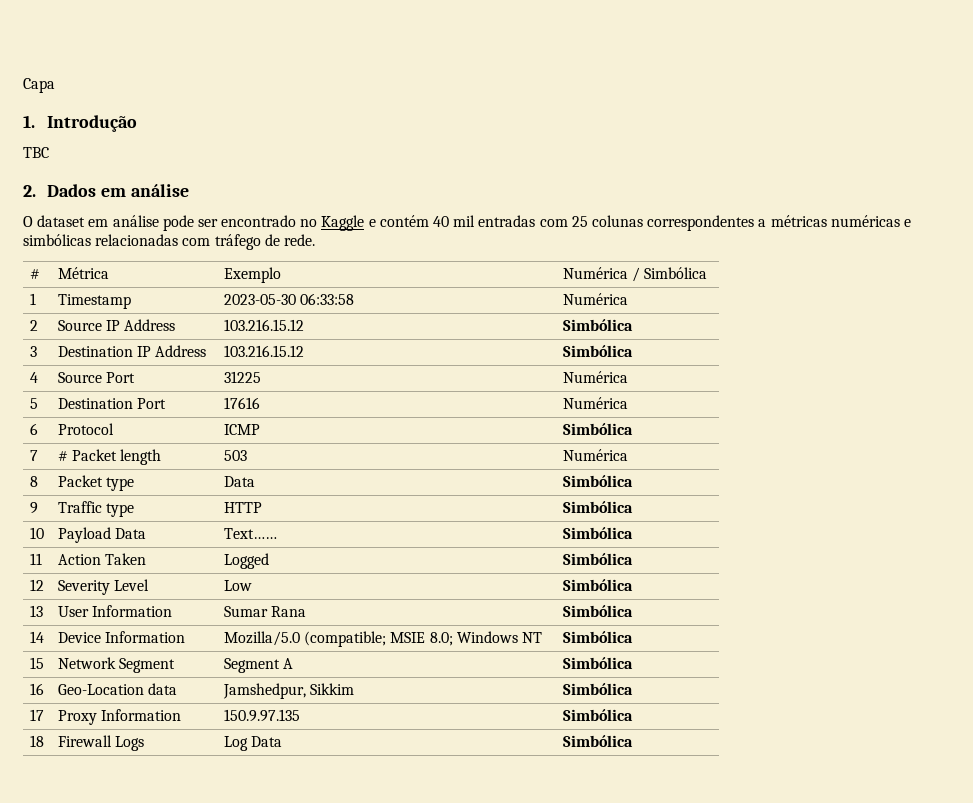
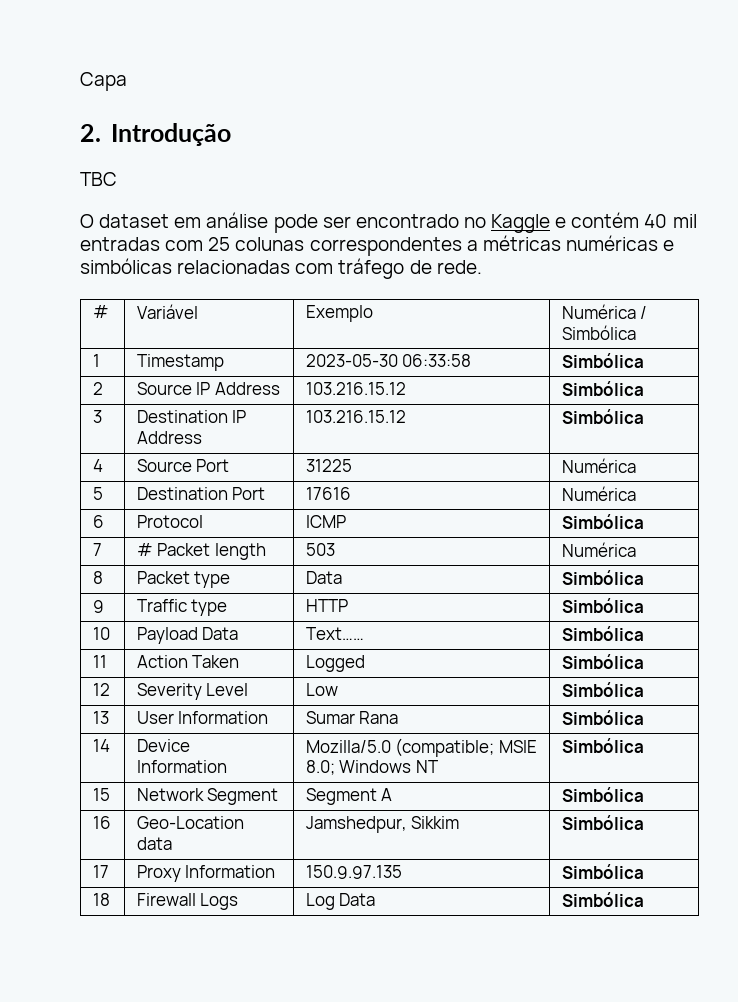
[23,115,35,128] 1. -> [80,124,101,142] 2.
[23,184,189,197] // 2. Dados em análise -> (117, 179) none
[57,267,109,279] Métrica -> [136,304,198,319] Variável
[562,293,628,305] Numérica -> [561,353,644,368] Simbólica

